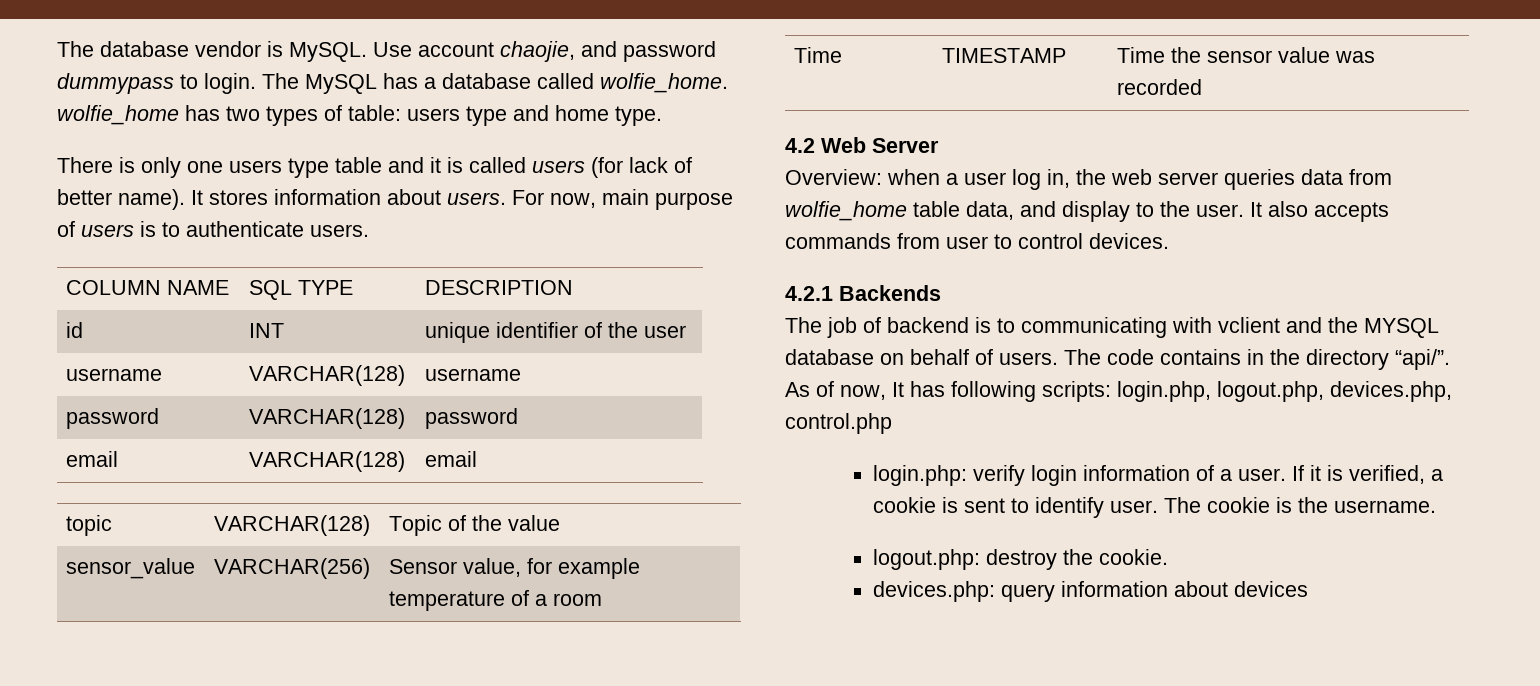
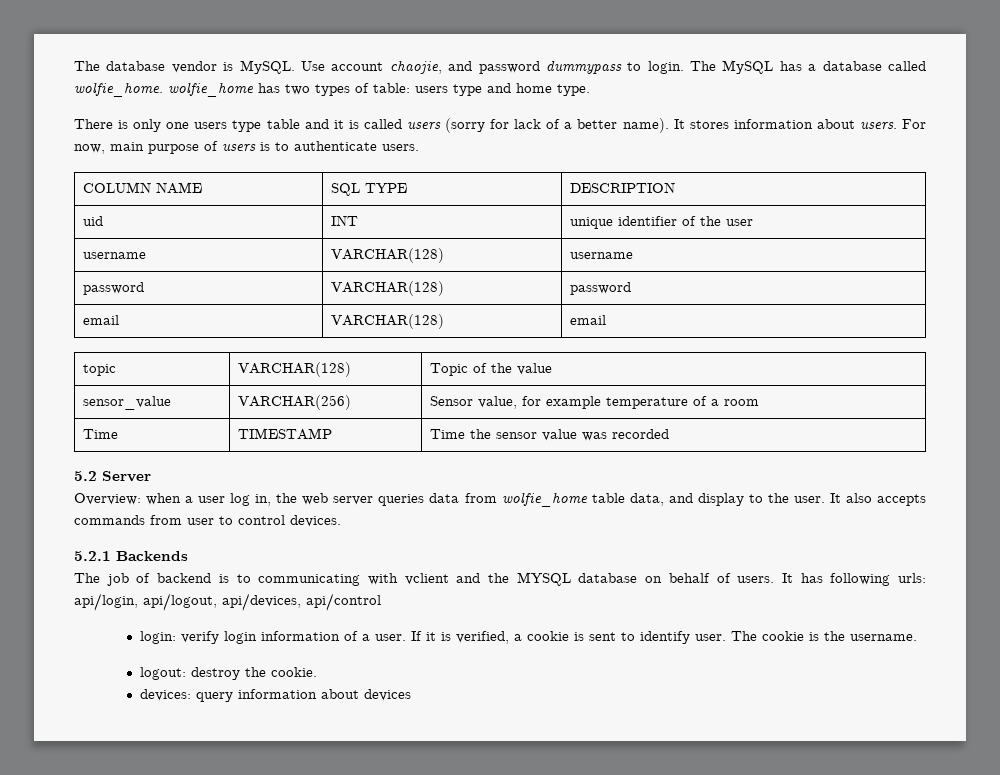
[591,157,623,178] (for -> [444,118,510,133] (sorry for
(692, 165) none -> [564,122,573,129] a
[66,322,84,338] id -> [83,216,104,226] uid
[785,137,866,153] 4.2 Web -> [74,471,97,481] 5.2
[785,286,833,301] 4.2.1 -> [74,551,111,561] 5.2.1
[1064,349,1450,370] [785,381,1452,402] [785,413,892,434] [873,465,968,486] The code contains in the directory “api/”. As of now, It has following scripts: login.php, logout.php, devices.php, control.php // login.php: -> [781,573,927,586] [74,593,381,611] [140,631,177,644] It has following urls: api/login, api/logout, api/devices, api/control // login:
[873,549,981,570] logout.php: -> [140,667,187,680] logout:
[873,581,996,602] devices.php: -> [140,689,192,701] devices:

